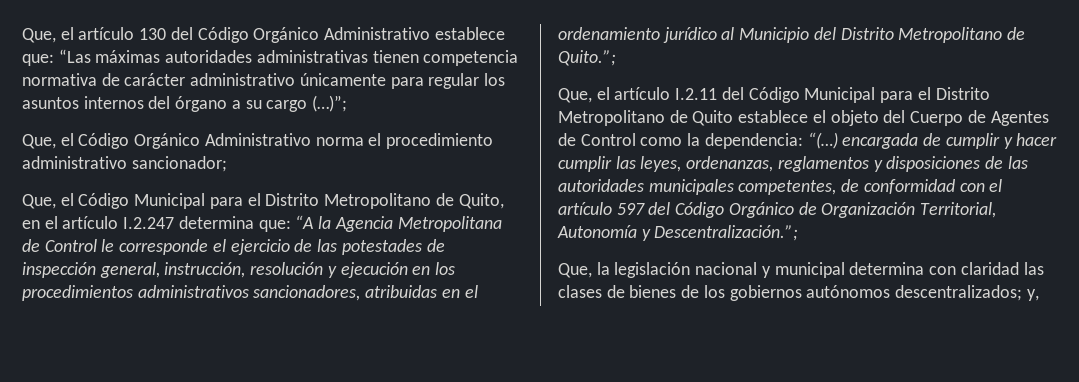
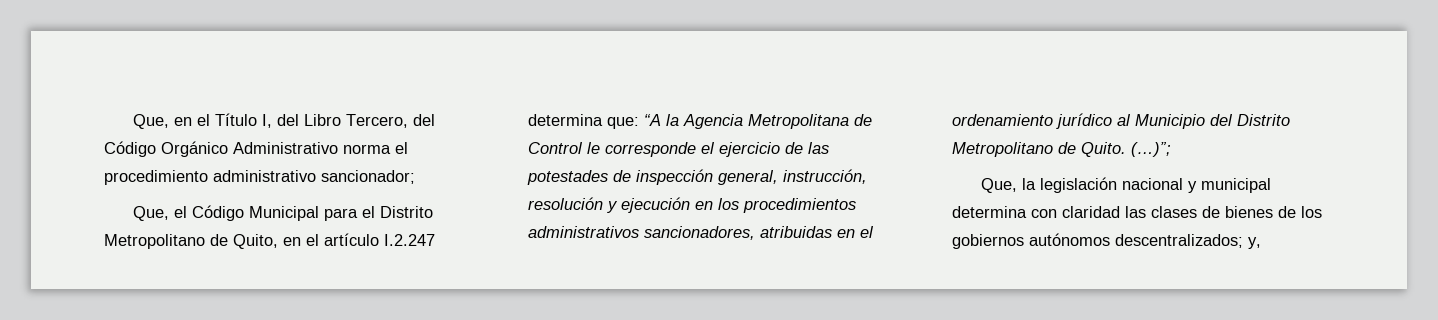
[22,27,505,43] [22,49,519,66] [22,73,506,89] [22,95,348,112] [22,133,74,149] Que, el artículo 130 del Código Orgánico Administrativo establece que: “Las máximas autoridades administrativas tienen competencia normativa de carácter administrativo únicamente para regular los asuntos internos del órgano a su cargo (…)”; // Que, el -> [133,113,436,129] Que, en el Título I, del Libro Tercero, del
[558,50,616,66] [558,87,990,103] [558,110,1049,126] [558,132,1058,149] [558,156,1028,172] [558,179,1003,195] [558,202,997,218] [557,225,799,241] Quito.”; // Que, el artículo I.2.11 del Código Municipal para el Distrito Metropolitano de Quito establece el objeto del Cuerpo de Agentes de Control como la dependencia: “(…) encargada de cumplir y hacer cumplir las leyes, ordenanzas, reglamentos y disposiciones de las autoridades municipales competentes, de conformidad con el artículo 597 del Código Orgánico de Organización Territorial, Autonomía y Descentralización.”; -> [1081,142,1171,157] Quito. (…)”;

